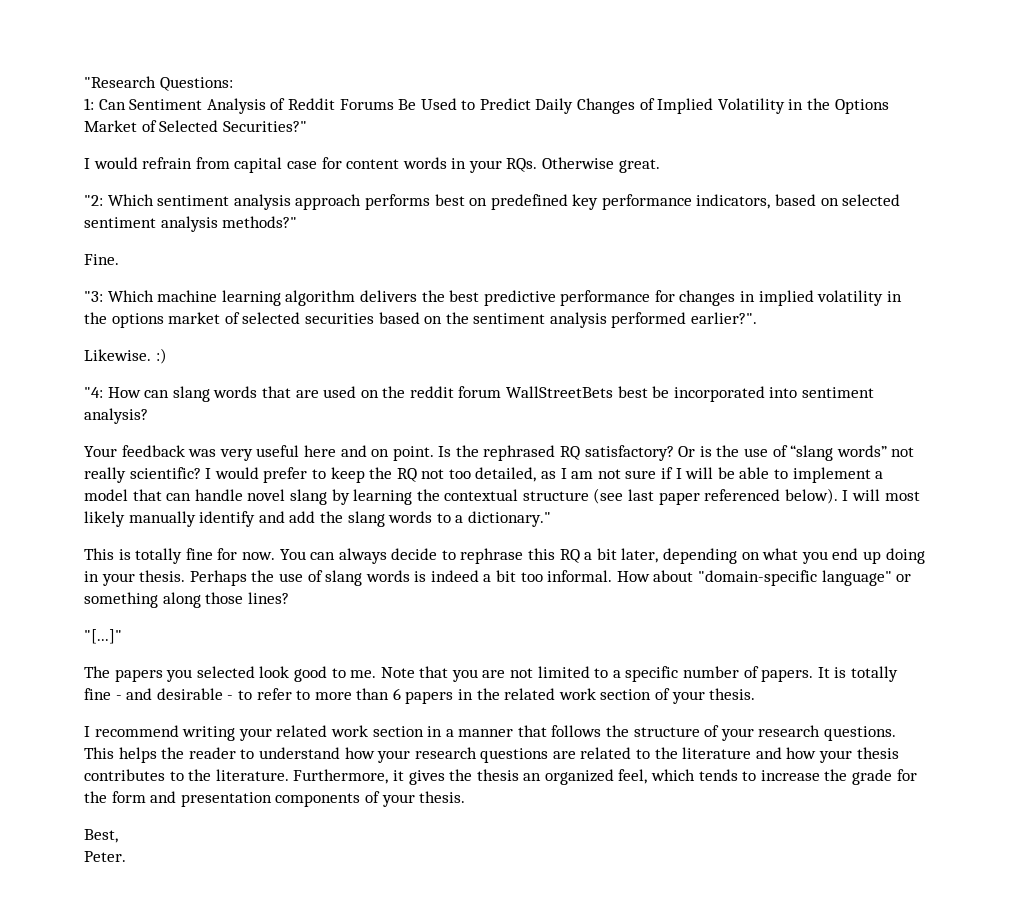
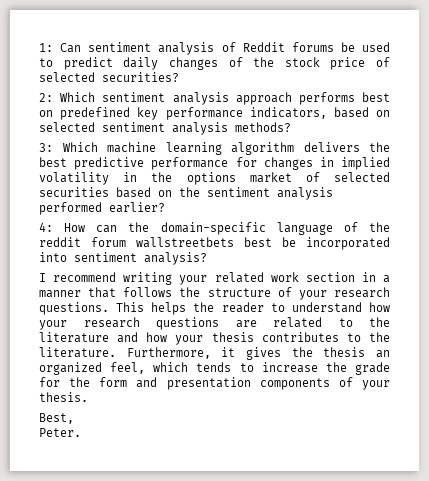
[84,76,233,91] [84,98,889,114] [84,120,307,132] [84,157,660,173] [84,195,103,206] "Research Questions: // 1: Can Sentiment Analysis of Reddit Forums Be Used to Predict Daily Changes of Implied Volatility in the Options Market of Selected Securities?" // I would refrain from capital case for content words in your RQs. Otherwise great. // "2: -> [39,42,390,55] [39,57,390,70] [39,72,179,82] [39,93,53,102] 1: Can sentiment analysis of Reddit forums be used to predict daily changes of the stock price of selected securities? // 2:
[222,216,298,228] [84,254,119,265] [84,291,103,302] methods?" // Fine. // "3: -> [235,122,291,132] [39,143,53,152] methods? // 3:
[691,312,758,324] [84,348,167,364] [84,386,379,402] earlier?". // Likewise. :) // "4: How can slang words that are used on -> [109,202,165,213] [39,222,358,235] earlier? // 4: How can the domain-specific language of
[506,386,614,398] WallStreetBets -> [136,237,234,248] wallstreetbets
[84,445,915,461] [84,467,884,483] [84,488,920,505] [84,511,551,527] [84,548,925,564] [84,570,912,586] [84,592,289,608] [84,629,122,644] [84,666,898,682] [84,688,756,704] // Your feedback was very useful here and on point. Is the rephrased RQ satisfactory? Or is the use of “slang words” not really scientific? I would prefer to keep the RQ not too detailed, as I am not sure if I will be able to implement a model that can handle novel slang by learning the contextual structure (see last paper referenced below). I will most likely manually identify and add the slang words to a dictionary." // This is totally fine for now. You can always decide to rephrase this RQ a bit later, depending on what you end up doing in your thesis. Perhaps the use of slang words is indeed a bit too informal. How about "domain-specific language" or something along those lines? // "[...]" // The papers you selected look good to me. Note that you are not limited to a specific number of papers. It is totally fine - and desirable - to refer to more than 6 papers in the related work section of your thesis. -> (207, 258) none

